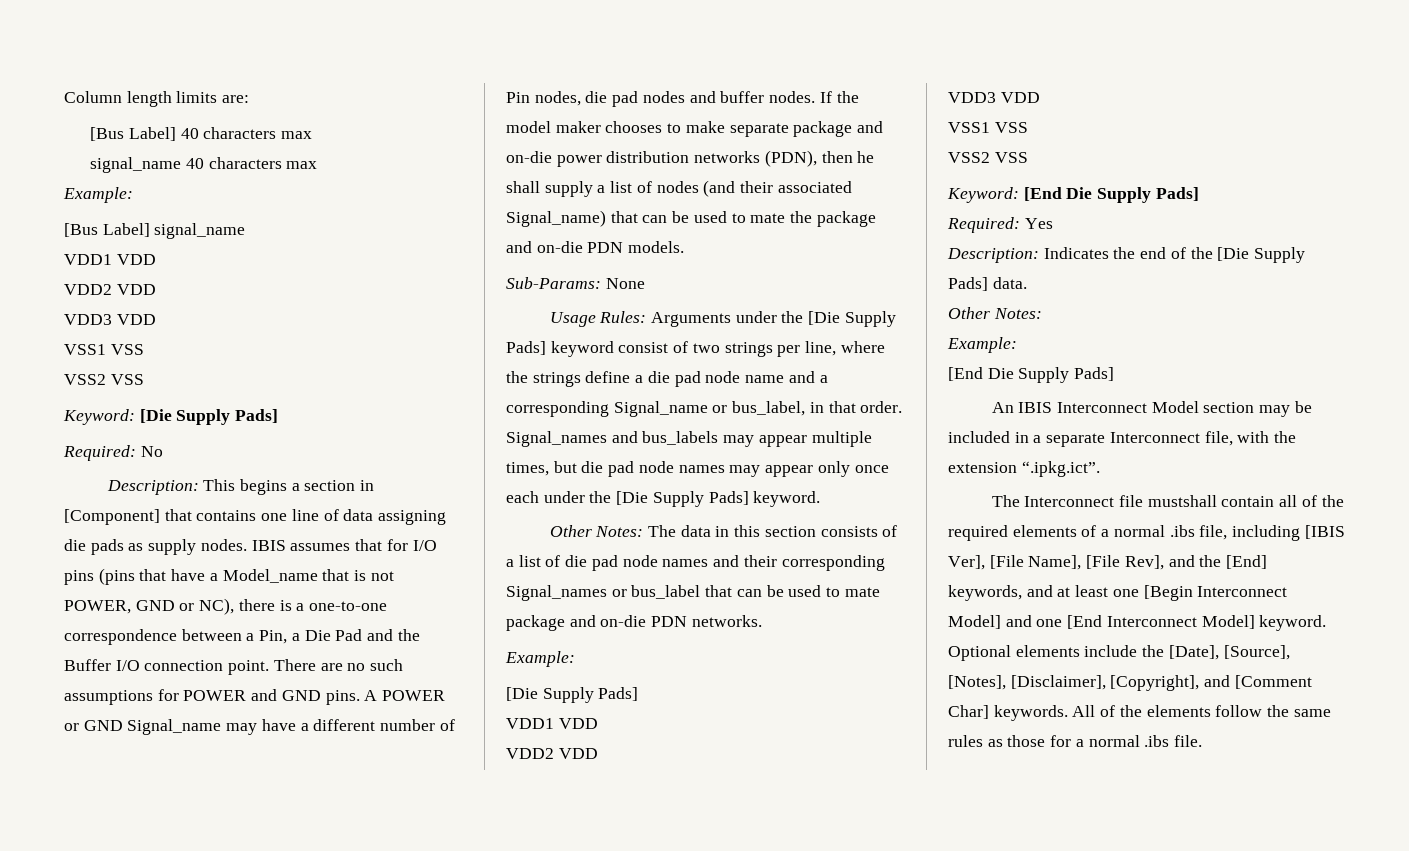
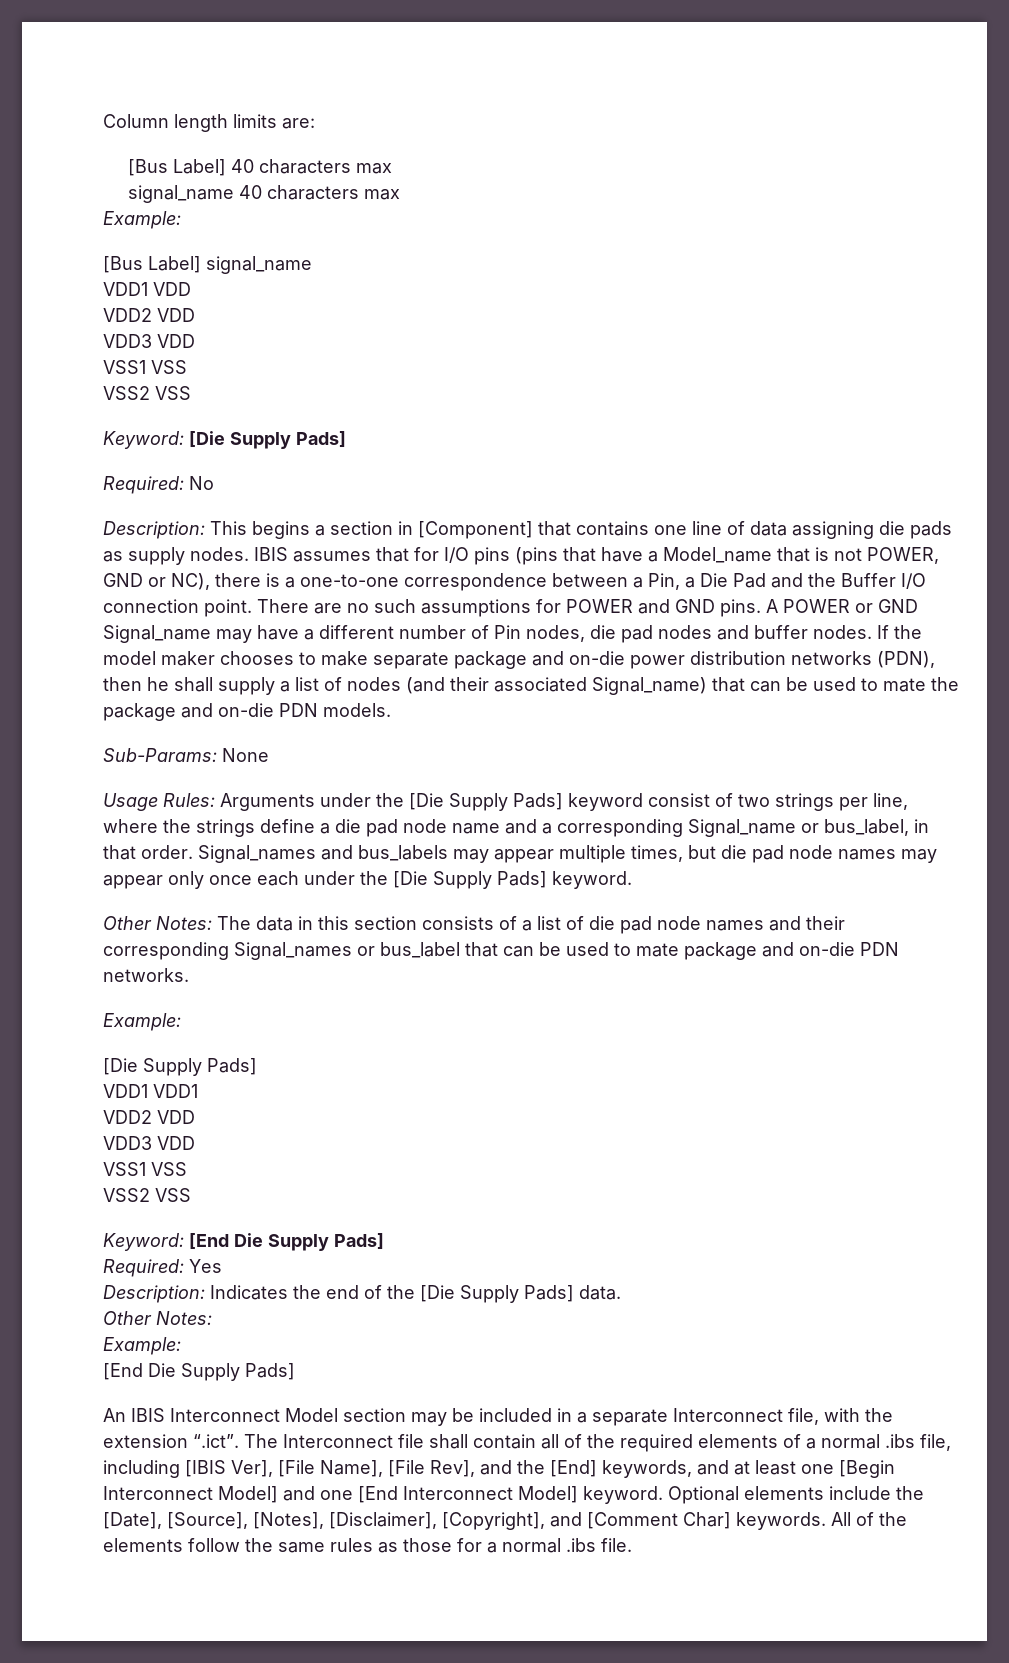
[558,718,598,729] VDD -> [153,1084,198,1098] VDD1
[1021,461,1100,477] “.ipkg.ict”. // -> [193,1434,239,1448] “.ict”.
[1147,495,1217,507] mustshall -> [429,1434,468,1449] shall

